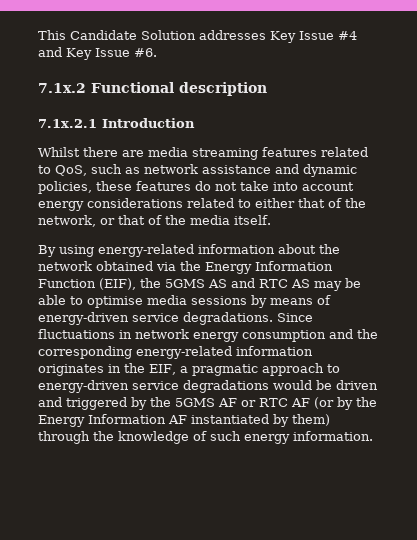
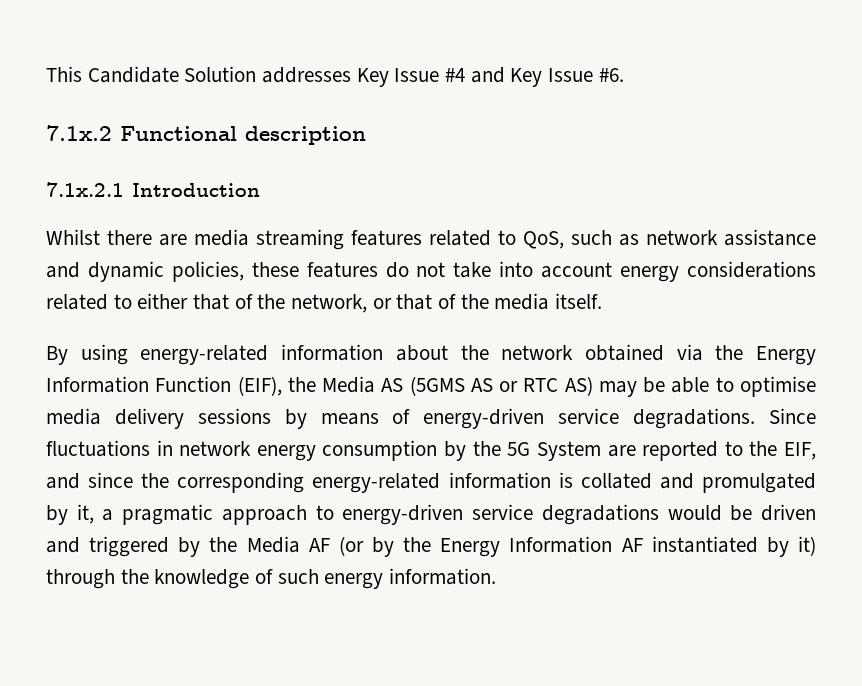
[165,278,310,288] 5GMS AS and RTC AS -> [322,376,593,396] Media AS (5GMS AS or RTC AS)
(187, 300) none -> [114,408,184,429] delivery
[329,329,378,339] [38,346,313,359] [38,363,176,376] and the corresponding energy-related information originates in the EIF, -> [444,441,816,461] [46,472,816,493] [46,504,94,525] by the 5G System are reported to the EIF, and since the corresponding energy-related information is collated and promulgated by it,
[175,398,288,407] 5GMS AF or RTC -> [246,536,300,553] Media
[292,414,330,426] them) -> [798,536,816,556] it)

